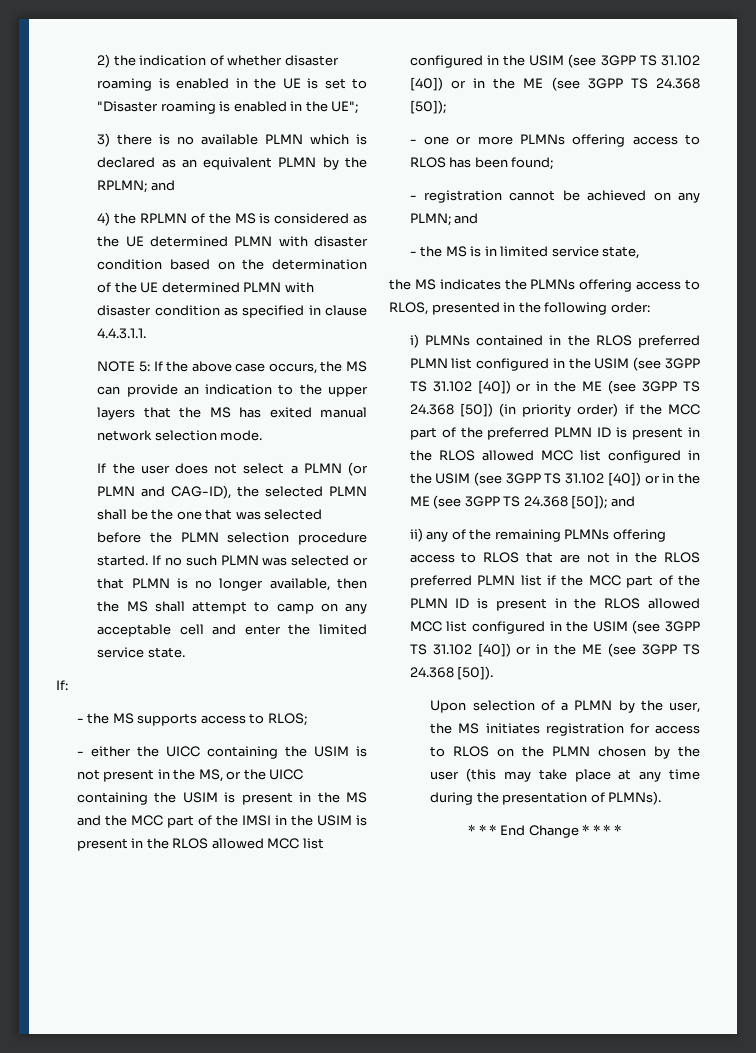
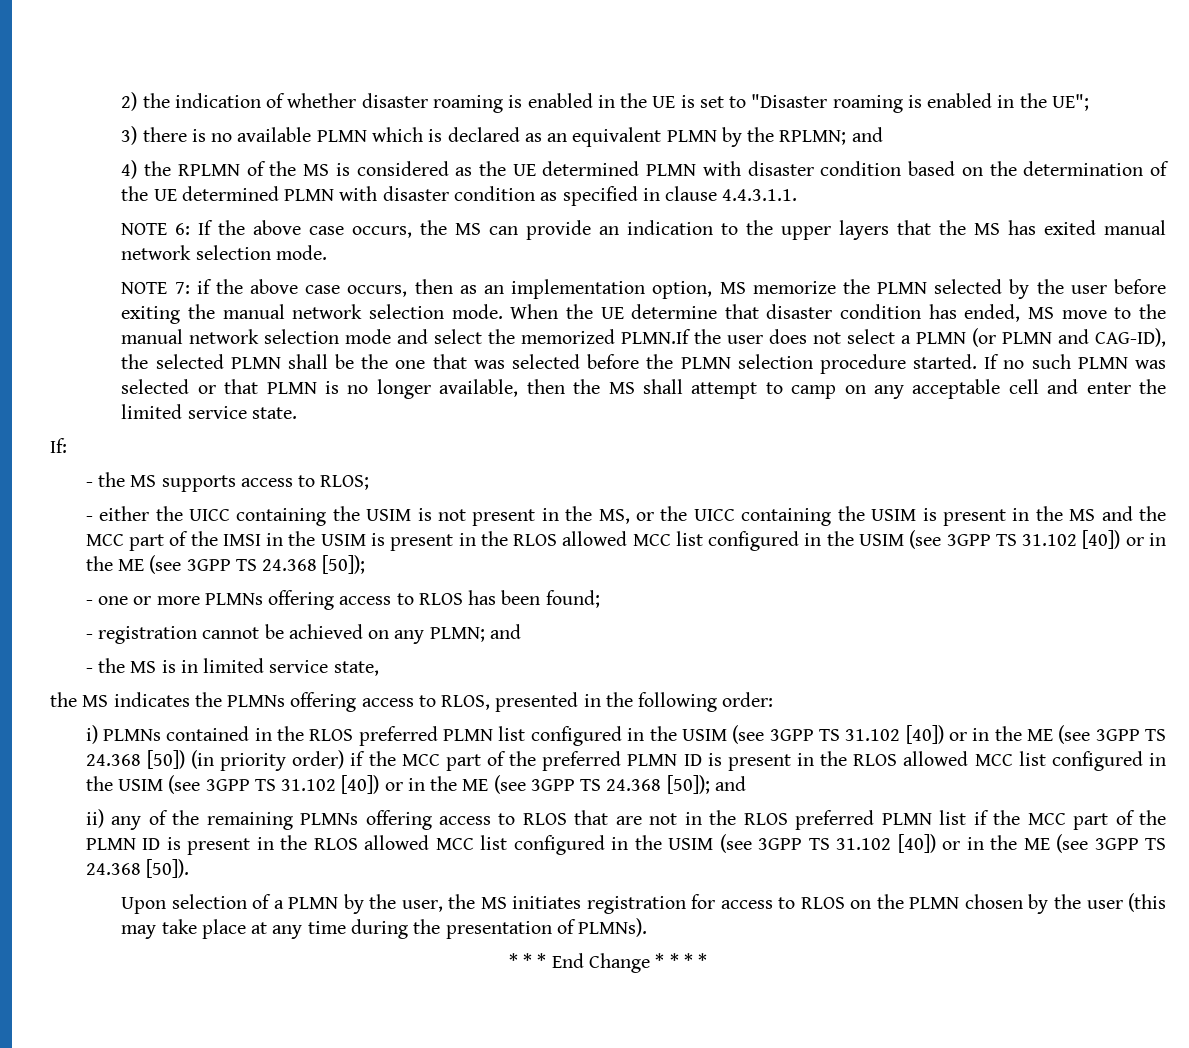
[138,361,150,372] 5: -> [175,223,191,235] 6:
[97,463,107,473] If -> [121,279,1166,299] [121,304,1166,324] [121,329,692,344] NOTE 7: if the above case occurs, then as an implementation option, MS memorize the PLMN selected by the user before exiting the manual network selection mode. When the UE determine that disaster condition has ended, MS move to the manual network selection mode and select the memorized PLMN.If

